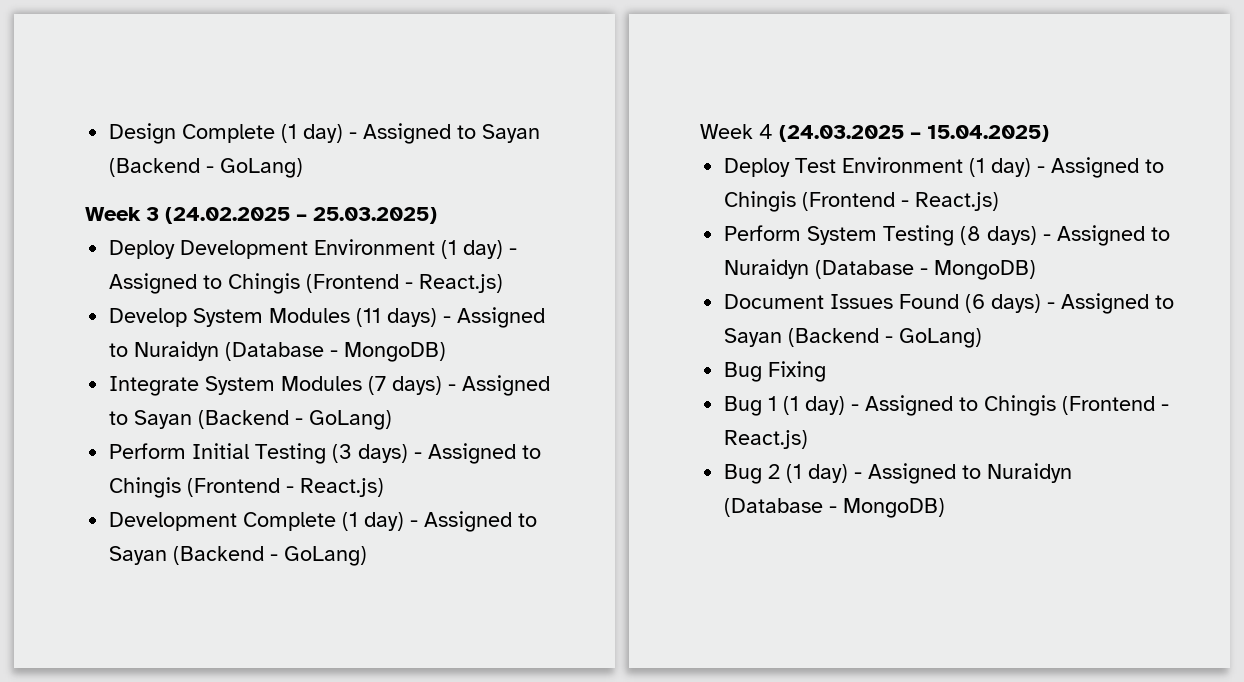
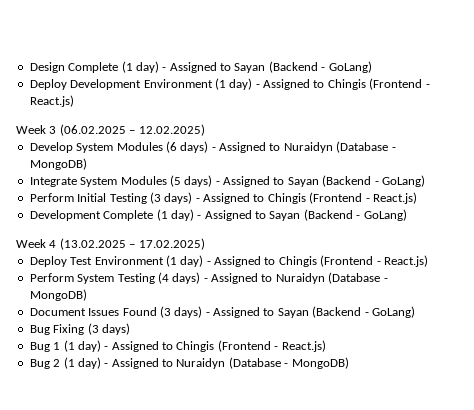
[85,207,437,224] // Week 3 (24.02.2025 – 25.03.2025) -> (372, 67) none
(504, 283) none -> [16,124,205,136] // Week 3 (06.02.2025 – 12.02.2025)
[356,308,382,327] (11 -> [165,141,177,153] (6
[368,376,387,395] (7 -> [169,175,181,187] (5
[779,125,1049,142] (24.03.2025 – 15.04.2025) -> [59,238,205,250] (13.02.2025 – 17.02.2025)
[960,226,982,245] (8 -> [157,272,169,284] (4
[965,294,986,313] (6 -> [159,306,171,318] (3
(827, 371) none -> [87,323,130,335] (3 days)

